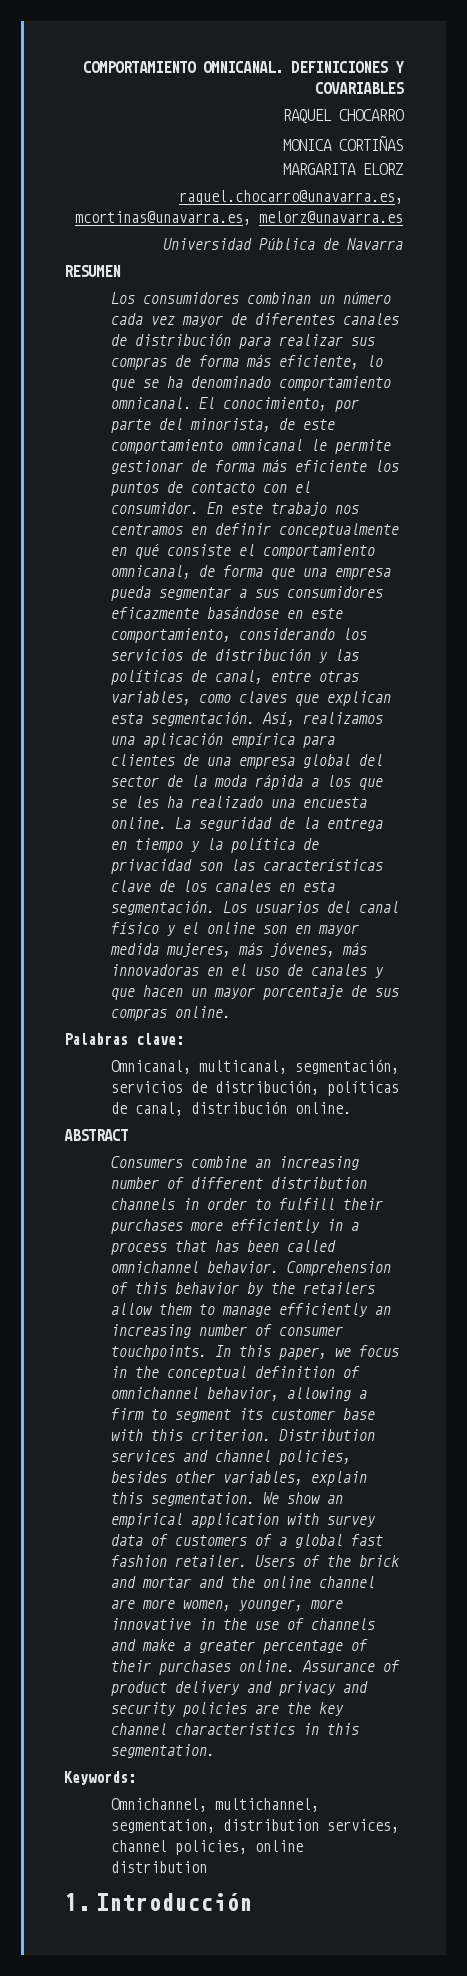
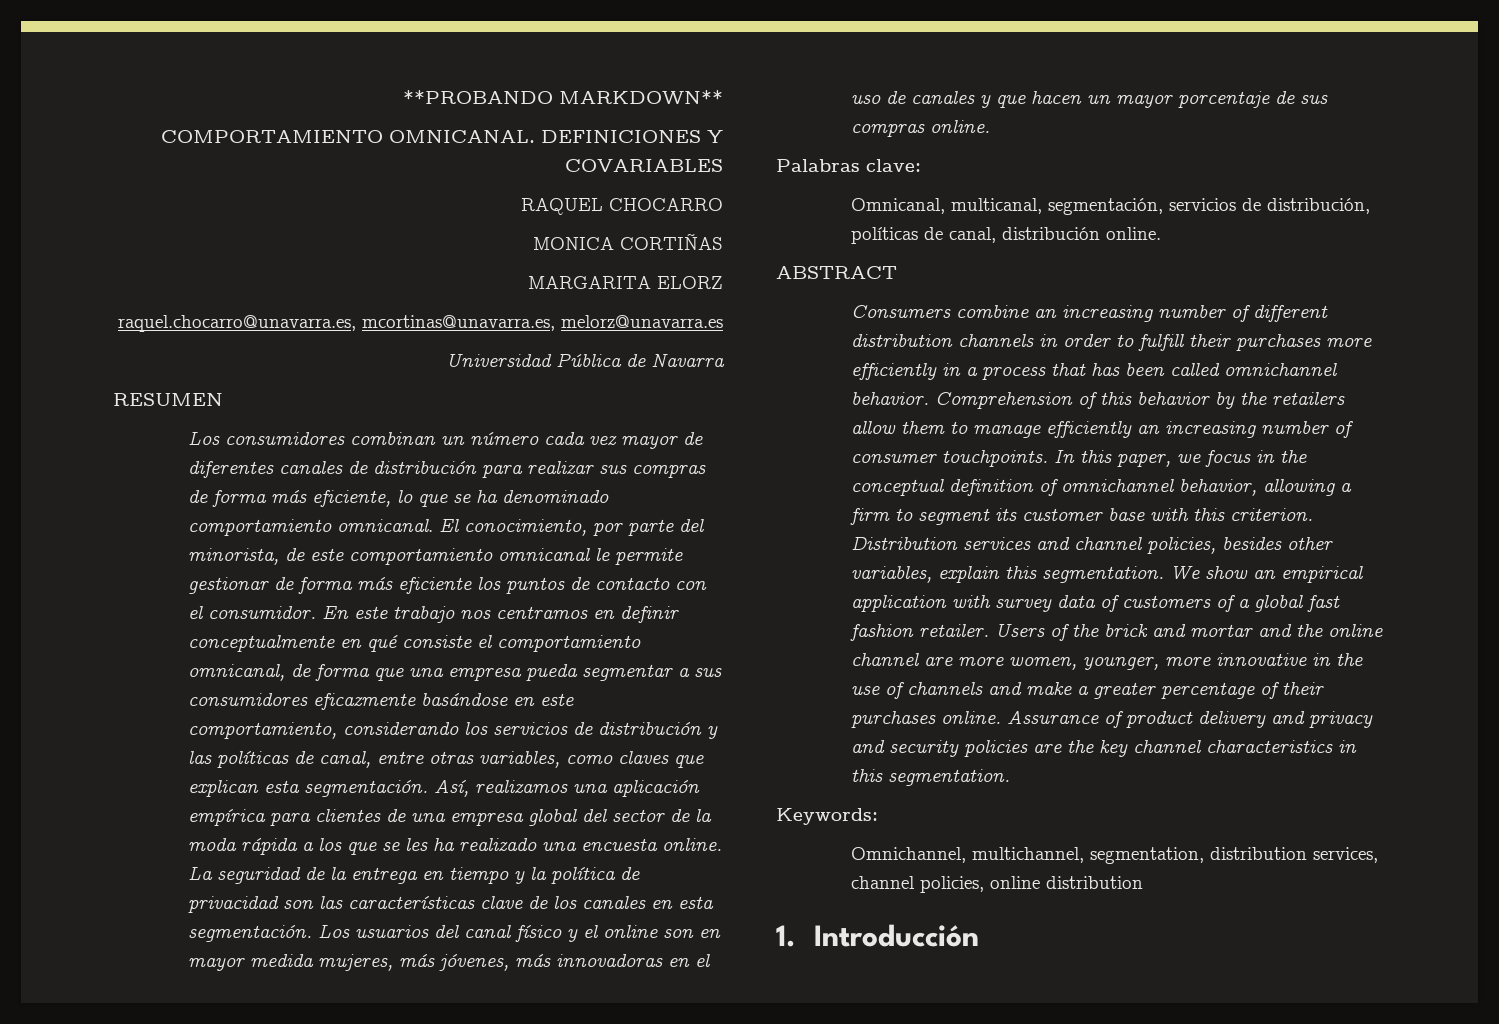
(83, 67) none -> [403,90,723,104] **PROBANDO MARKDOWN** //

